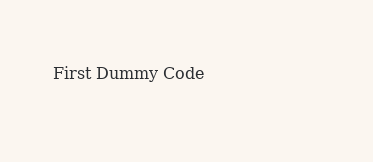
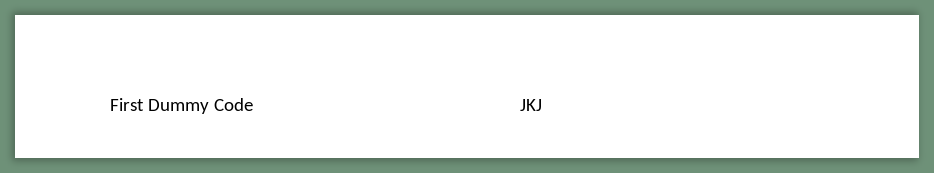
(204, 73) none -> [520,99,542,111] // JKJ

